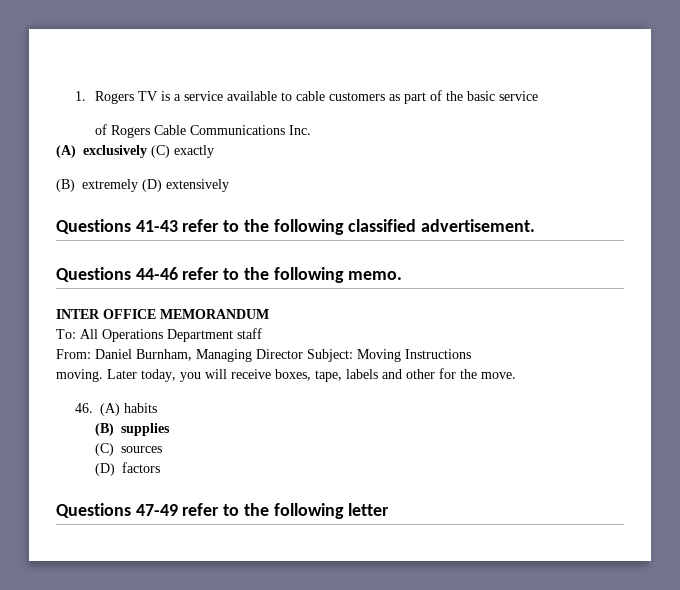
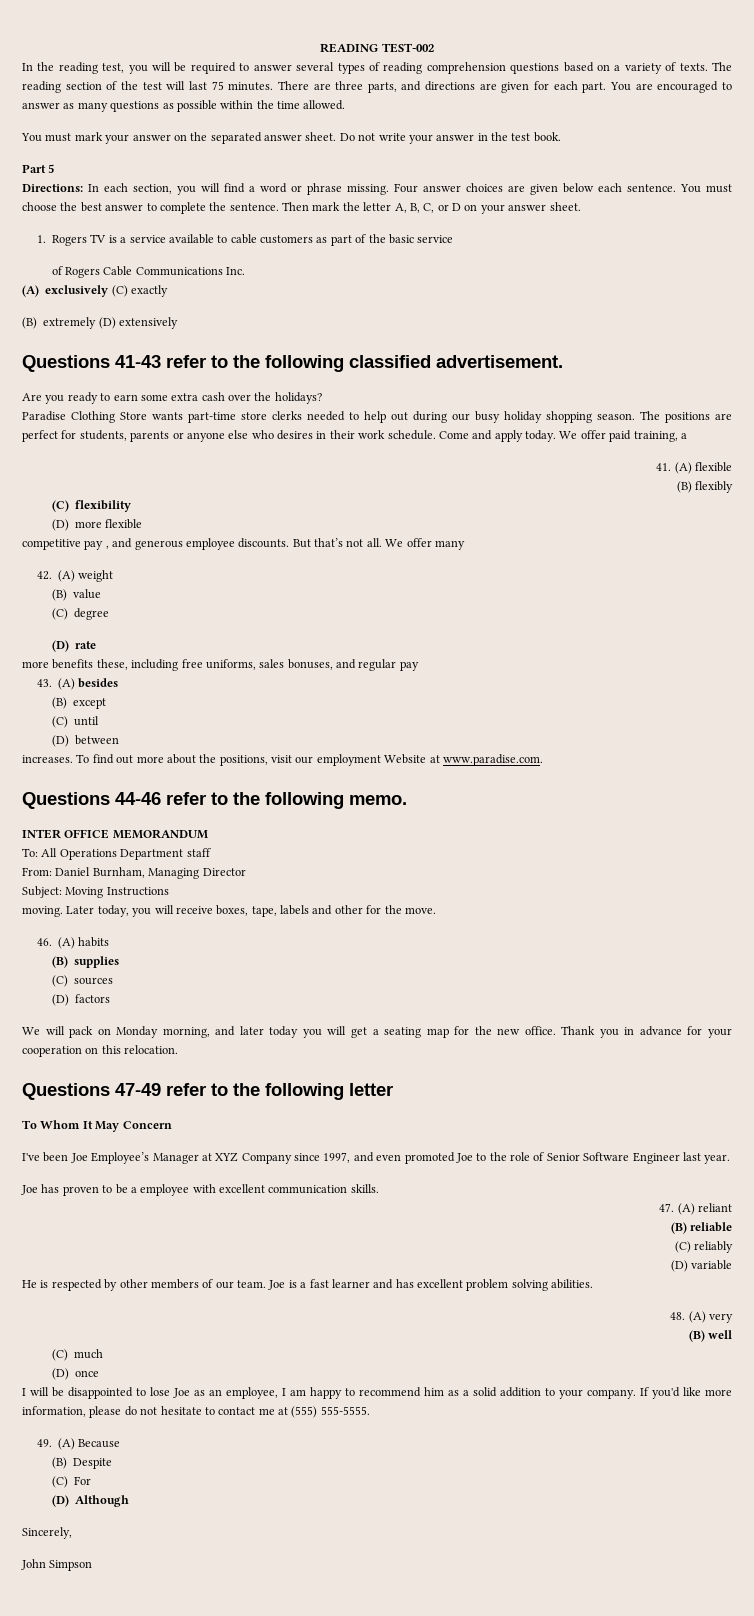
(75, 96) none -> [320,43,434,53] [22,62,732,74] [22,81,733,93] [22,100,346,112] [21,132,561,144] [22,164,55,173] [22,183,732,195] [22,202,581,214] READING TEST-002 // In the reading test, you will be required to answer several types of reading comprehension questions based on a variety of texts. The reading section of the test will last 75 minutes. There are three parts, and directions are given for each part. You are encouraged to answer as many questions as possible within the time allowed. // You must mark your answer on the separated answer sheet. Do not write your answer in the test book. // Part 5 // Directions: In each section, you will find a word or phrase missing. Four answer choices are given below each sentence. You must choose the best answer to complete the sentence. Then mark the letter A, B, C, or D on your answer sheet. //
(536, 225) none -> [22,392,322,404] [22,411,732,423] [22,430,687,442] [656,462,732,474] [676,481,733,493] [51,500,131,512] [51,519,143,531] [22,538,465,550] [36,570,114,582] [51,589,101,601] [51,608,109,620] [51,640,96,652] [22,659,419,671] [36,678,119,690] [51,697,106,709] [51,716,99,728] [51,735,119,747] [22,754,543,766] // Are you ready to earn some extra cash over the holidays? // Paradise Clothing Store wants part-time store clerks needed to help out during our busy holiday shopping season. The positions are perfect for students, parents or anyone else who desires in their work schedule. Come and apply today. We offer paid training, a // 41. (A) flexible // (B) flexibly // (C) flexibility // (D) more flexible // competitive pay , and generous employee discounts. But that’s not all. We offer many // 42. (A) weight // (B) value // (C) degree // (D) rate // more benefits these, including free uniforms, sales bonuses, and regular pay // 43. (A) besides // (B) except // (C) until // (D) between // increases. To find out more about the positions, visit our employment Website at www.paradise.com.
(303, 354) none -> (246, 872) //
(160, 467) none -> [22,1026,732,1038] [22,1045,179,1057] // We will pack on Monday morning, and later today you will get a seating map for the new office. Thank you in advance for your cooperation on this relocation.
(390, 509) none -> [22,1120,172,1132] [22,1152,731,1164] [21,1184,379,1196] [659,1203,732,1215] [670,1222,732,1234] [674,1241,733,1253] [670,1260,732,1272] [22,1279,594,1291] [670,1311,733,1323] [688,1330,732,1342] [51,1349,103,1361] [51,1368,99,1380] [22,1387,732,1399] [22,1406,370,1418] [36,1438,121,1450] [51,1457,112,1469] [51,1476,91,1488] [51,1495,129,1507] [22,1527,72,1539] [21,1559,93,1571] // To Whom It May Concern // I've been Joe Employee’s Manager at XYZ Company since 1997, and even promoted Joe to the role of Senior Software Engineer last year. // Joe has proven to be a employee with excellent communication skills. // 47. (A) reliant // (B) reliable // (C) reliably // (D) variable // He is respected by other members of our team. Joe is a fast learner and has excellent problem solving abilities. // 48. (A) very // (B) well // (C) much // (D) once // I will be disappointed to lose Joe as an employee, I am happy to recommend him as a solid addition to your company. If you'd like more information, please do not hesitate to contact me at (555) 555-5555. // 49. (A) Because // (B) Despite // (C) For // (D) Although // Sincerely, // John Simpson

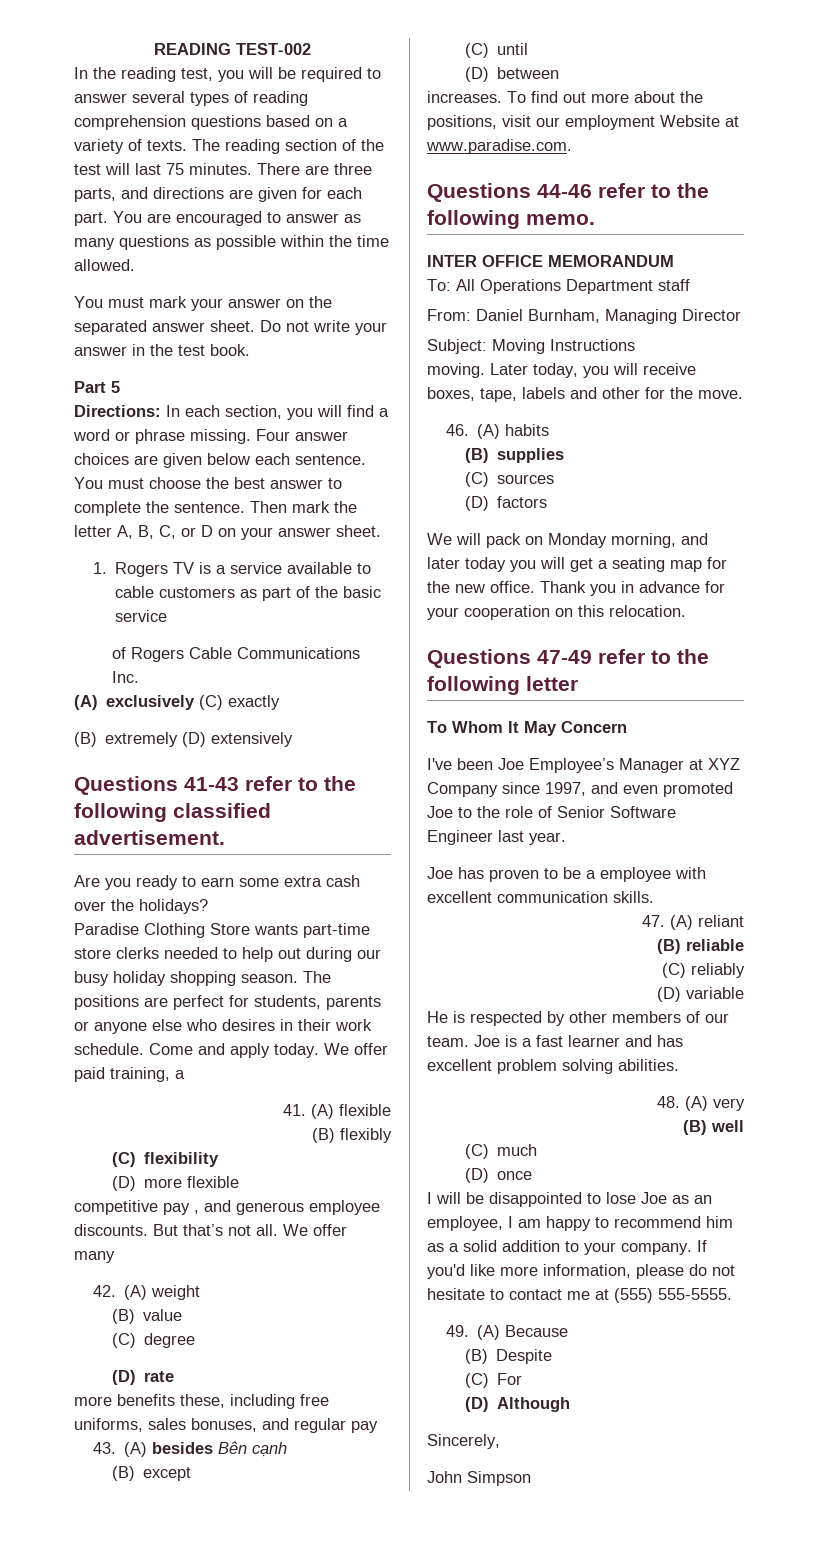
(119, 683) none -> [218,1441,288,1457] Bên cạnh

